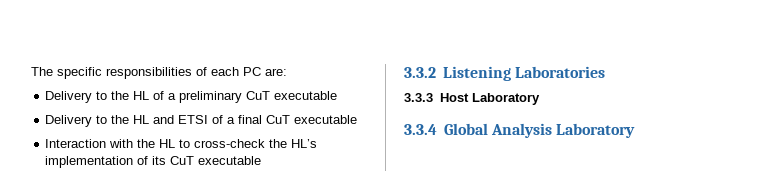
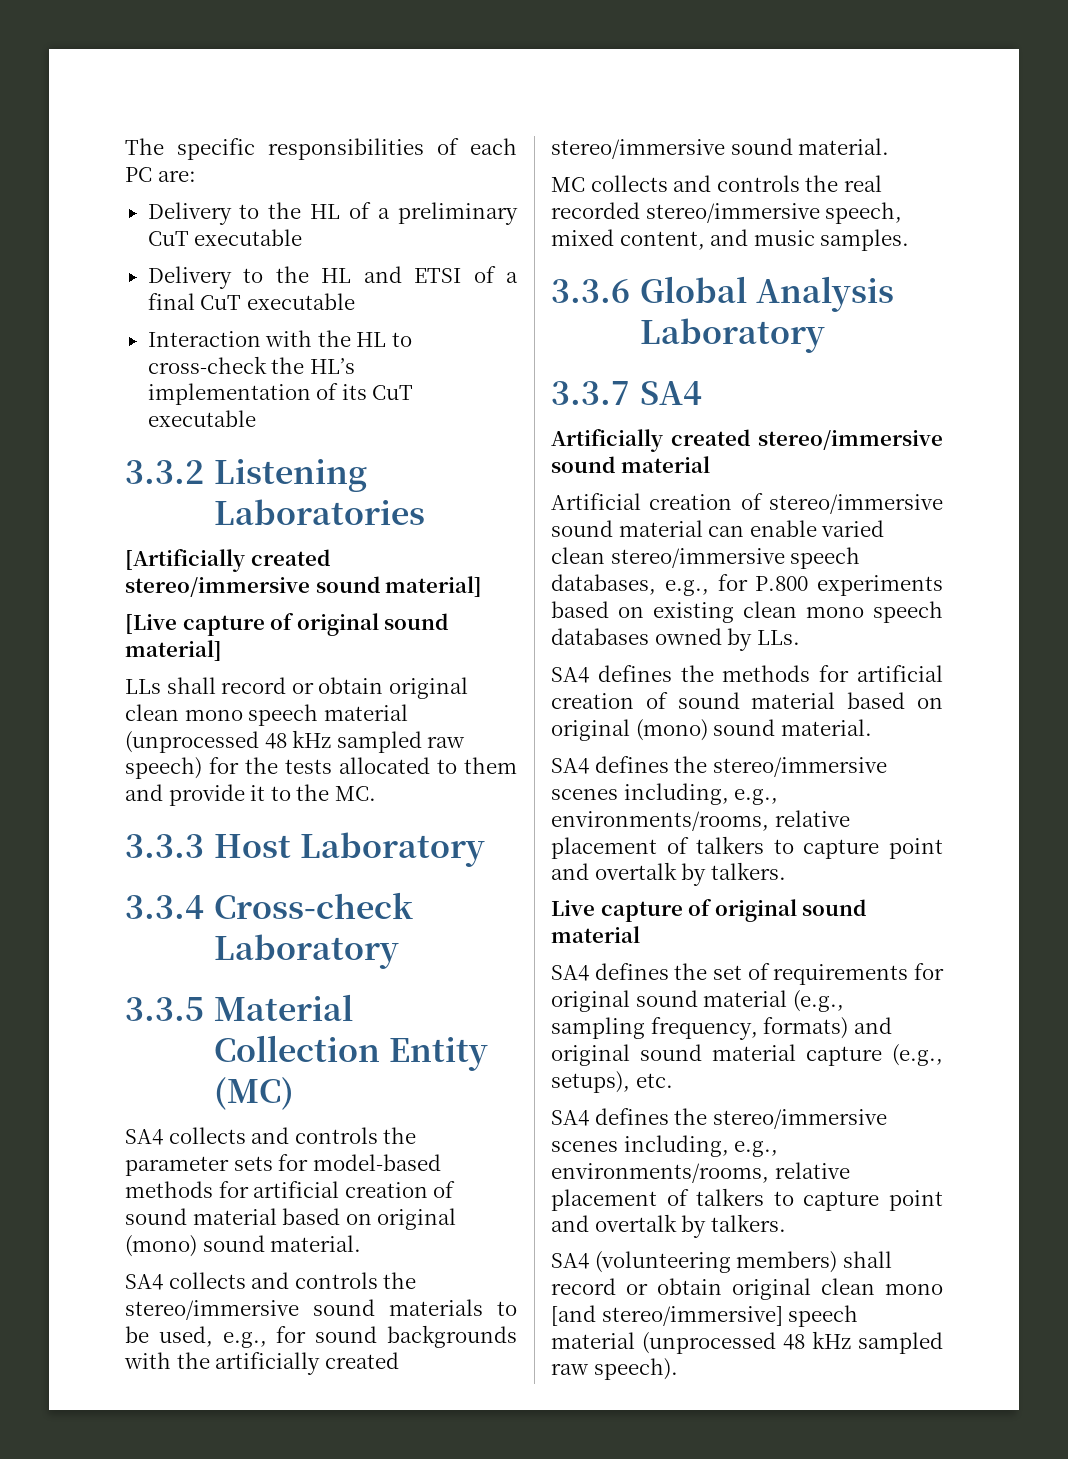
[404,93,540,105] [404,123,635,138] 3.3.3 Host Laboratory // 3.3.4 Global Analysis Laboratory -> [125,549,330,572] [125,576,483,597] [125,613,449,636] [125,640,222,661] [125,677,468,699] [125,704,408,726] [125,730,466,753] [125,757,517,779] [125,784,376,806] [125,832,485,867] [125,892,414,919] [214,934,400,969] [125,994,354,1021] [214,1035,488,1071] [214,1077,295,1110] [125,1127,417,1145] [125,1154,441,1176] [125,1181,456,1198] [125,1208,457,1230] [125,1235,362,1257] [125,1272,417,1290] [125,1299,517,1320] [125,1325,517,1348] [124,1352,399,1375] [551,138,890,159] [551,175,882,192] [551,202,903,224] [551,229,910,251] [551,276,894,312] [640,318,826,353] [551,381,703,405] [551,429,943,452] [551,456,710,473] [551,493,943,514] [551,520,885,537] [551,547,861,569] [551,574,943,596] [551,601,943,623] [551,628,800,651] [551,665,943,683] [551,692,943,709] [551,719,872,741] [551,756,887,777] [551,783,779,805] [551,810,850,831] [551,836,943,859] [551,862,786,886] [551,899,867,922] [551,926,640,943] [551,963,944,985] [551,990,844,1012] [551,1017,892,1040] [551,1044,943,1066] [551,1071,673,1093] [551,1108,887,1129] [551,1135,779,1157] [551,1162,850,1183] [551,1188,943,1211] [551,1214,786,1238] [551,1251,892,1273] [551,1278,943,1300] [551,1305,859,1327] [551,1331,943,1354] [551,1358,678,1380] [Artificially created stereo/immersive sound material] // [Live capture of original sound material] // LLs shall record or obtain original clean mono speech material (unprocessed 48 kHz sampled raw speech) for the tests allocated to them and provide it to the MC. // 3.3.3 Host Laboratory // 3.3.4 Cross-check Laboratory // 3.3.5 Material Collection Entity (MC) // SA4 collects and controls the parameter sets for model-based methods for artificial creation of sound material based on original (mono) sound material. // SA4 collects and controls the stereo/immersive sound materials to be used, e.g., for sound backgrounds with the artificially created stereo/immersive sound material. // MC collects and controls the real recorded stereo/immersive speech, mixed content, and music samples. // 3.3.6 Global Analysis Laboratory // 3.3.7 SA4 // Artificially created stereo/immersive sound material // Artificial creation of stereo/immersive sound material can enable varied clean stereo/immersive speech databases, e.g., for P.800 experiments based on existing clean mono speech databases owned by LLs. // SA4 defines the methods for artificial creation of sound material based on original (mono) sound material. // SA4 defines the stereo/immersive scenes including, e.g., environments/rooms, relative placement of talkers to capture point and overtalk by talkers. // Live capture of original sound material // SA4 defines the set of requirements for original sound material (e.g., sampling frequency, formats) and original sound material capture (e.g., setups), etc. // SA4 defines the stereo/immersive scenes including, e.g., environments/rooms, relative placement of talkers to capture point and overtalk by talkers. // SA4 (volunteering members) shall record or obtain original clean mono [and stereo/immersive] speech material (unprocessed 48 kHz sampled raw speech).

